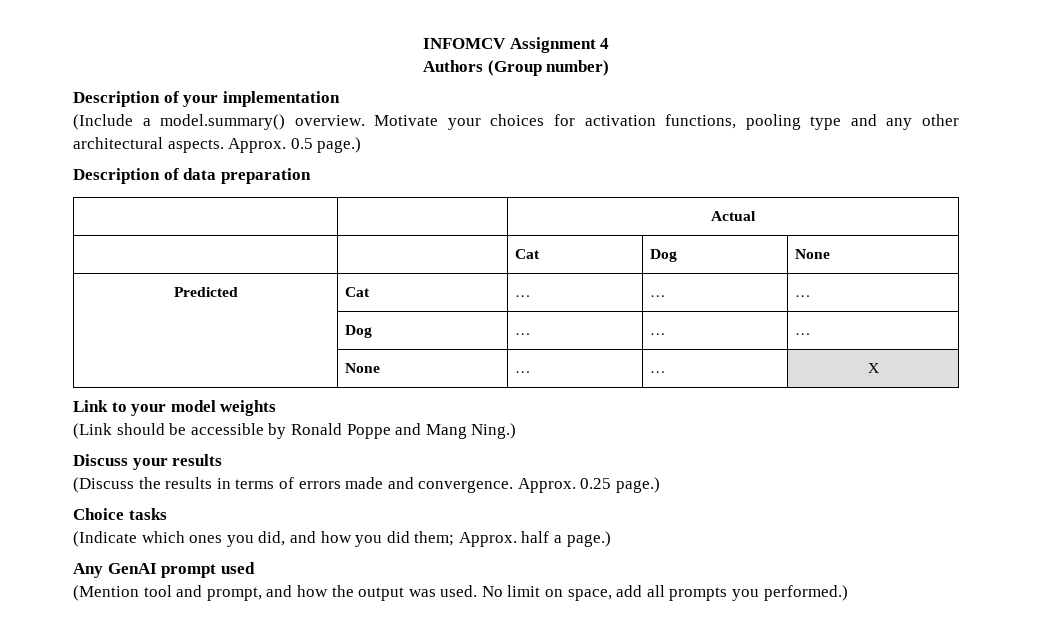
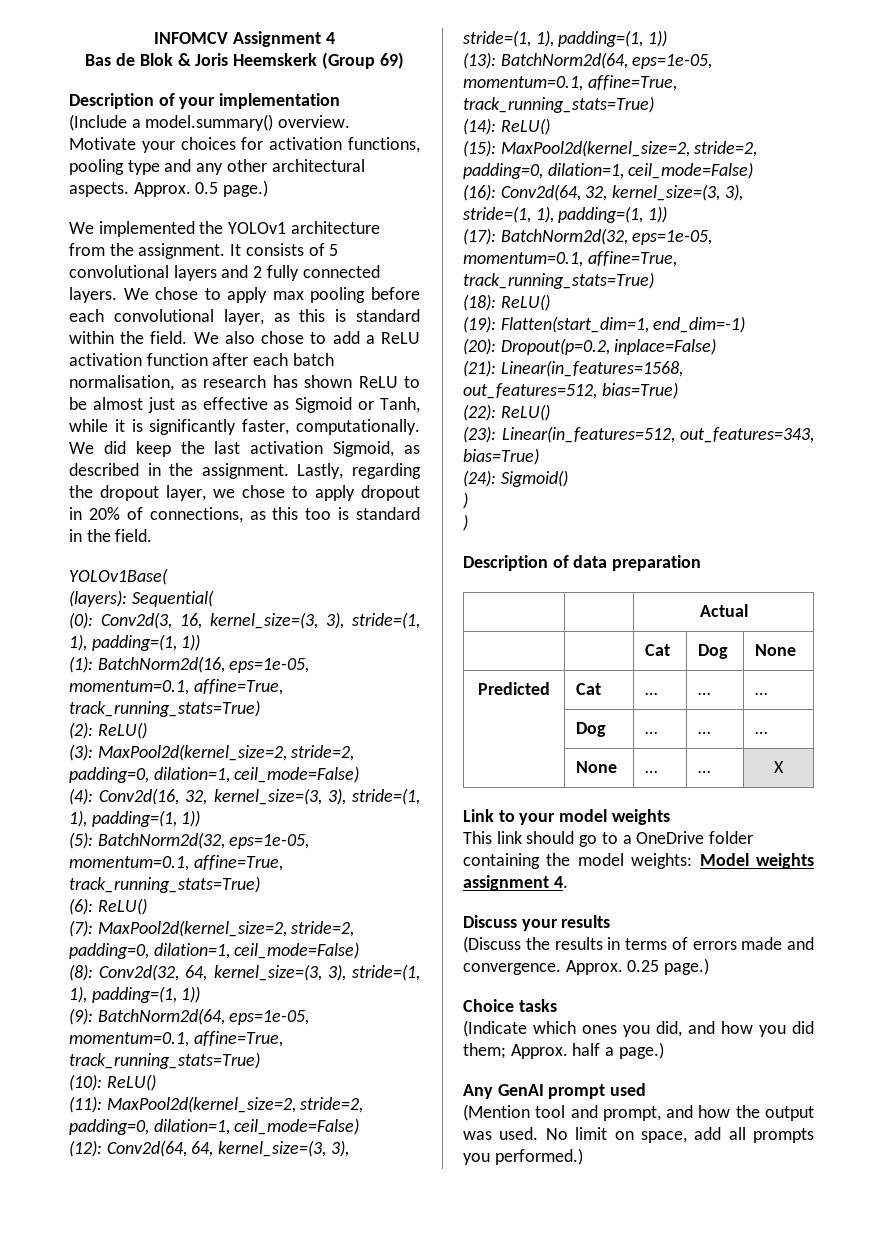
[422,60,610,76] Authors (Group number) -> [85,52,404,69] Bas de Blok & Joris Heemskerk (Group 69)
(362, 145) none -> [69,221,380,237] [69,243,339,259] [69,265,380,281] [69,287,421,303] [69,309,420,325] [69,331,421,344] [69,353,334,366] [69,375,420,391] [69,397,420,413] [69,419,420,435] [69,441,420,457] [69,463,421,479] [69,485,420,501] [69,507,420,523] [69,529,153,542] [69,568,168,585] [69,590,214,607] [69,612,420,629] [69,634,201,651] [69,656,310,673] [69,679,283,695] [69,700,260,717] [69,722,147,739] [69,744,355,761] [69,766,360,783] [69,788,420,805] [69,810,201,827] [69,832,310,849] [69,855,283,871] [69,876,260,893] [69,898,147,915] [69,920,355,937] [69,942,360,959] [69,964,420,981] [69,986,201,1003] [69,1008,310,1025] [69,1031,283,1047] [69,1052,260,1069] [69,1074,156,1091] [69,1096,364,1113] [69,1118,360,1135] [69,1140,349,1157] [463,30,668,47] [463,52,713,69] [463,75,677,91] [463,96,654,113] [463,118,550,135] [463,140,758,157] [463,162,754,179] [463,184,743,201] [463,206,668,223] [463,228,713,245] [463,251,677,267] [463,272,654,289] [463,294,550,311] [463,316,746,333] [463,338,717,355] [463,360,683,377] [463,382,678,399] [463,404,550,421] [463,426,814,443] [463,448,539,465] [463,470,568,487] [463,492,468,509] [463,514,468,531] // We implemented the YOLOv1 architecture from the assignment. It consists of 5 convolutional layers and 2 fully connected layers. We chose to apply max pooling before each convolutional layer, as this is standard within the field. We also chose to add a ReLU activation function after each batch normalisation, as research has shown ReLU to be almost just as effective as Sigmoid or Tanh, while it is significantly faster, computationally. We did keep the last activation Sigmoid, as described in the assignment. Lastly, regarding the dropout layer, we chose to apply dropout in 20% of connections, as this too is standard in the field. // YOLOv1Base( // (layers): Sequential( // (0): Conv2d(3, 16, kernel_size=(3, 3), stride=(1, 1), padding=(1, 1)) // (1): BatchNorm2d(16, eps=1e-05, momentum=0.1, affine=True, track_running_stats=True) // (2): ReLU() // (3): MaxPool2d(kernel_size=2, stride=2, padding=0, dilation=1, ceil_mode=False) // (4): Conv2d(16, 32, kernel_size=(3, 3), stride=(1, 1), padding=(1, 1)) // (5): BatchNorm2d(32, eps=1e-05, momentum=0.1, affine=True, track_running_stats=True) // (6): ReLU() // (7): MaxPool2d(kernel_size=2, stride=2, padding=0, dilation=1, ceil_mode=False) // (8): Conv2d(32, 64, kernel_size=(3, 3), stride=(1, 1), padding=(1, 1)) // (9): BatchNorm2d(64, eps=1e-05, momentum=0.1, affine=True, track_running_stats=True) // (10): ReLU() // (11): MaxPool2d(kernel_size=2, stride=2, padding=0, dilation=1, ceil_mode=False) // (12): Conv2d(64, 64, kernel_size=(3, 3), stride=(1, 1), padding=(1, 1)) // (13): BatchNorm2d(64, eps=1e-05, momentum=0.1, affine=True, track_running_stats=True) // (14): ReLU() // (15): MaxPool2d(kernel_size=2, stride=2, padding=0, dilation=1, ceil_mode=False) // (16): Conv2d(64, 32, kernel_size=(3, 3), stride=(1, 1), padding=(1, 1)) // (17): BatchNorm2d(32, eps=1e-05, momentum=0.1, affine=True, track_running_stats=True) // (18): ReLU() // (19): Flatten(start_dim=1, end_dim=-1) // (20): Dropout(p=0.2, inplace=False) // (21): Linear(in_features=1568, out_features=512, bias=True) // (22): ReLU() // (23): Linear(in_features=512, out_features=343, bias=True) // (24): Sigmoid() // ) // )
[73,423,517,439] (Link should be accessible by Ronald Poppe and Mang Ning.) -> [463,831,754,847] [463,853,814,869] [463,875,568,891] This link should go to a OneDrive folder containing the model weights: Model weights assignment 4.

